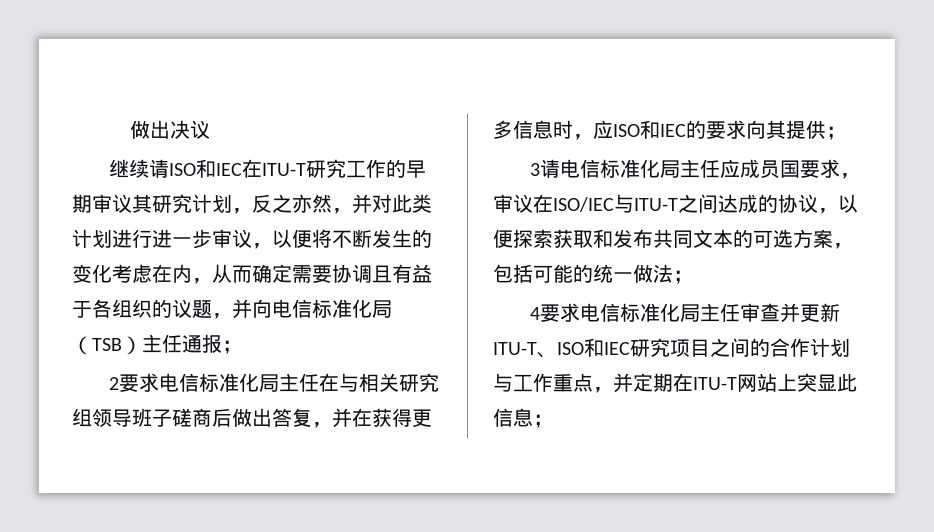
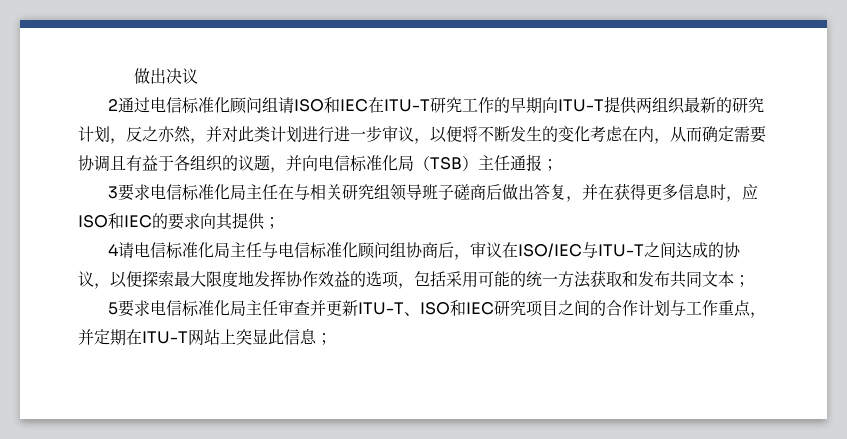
[109,159,150,178] 继续 -> [107,97,278,114] 2通过电信标准化顾问组
[92,194,152,213] 审议其 -> [541,96,732,114] 向ITU-T提供两组织最新的
[109,377,120,390] 2 -> [107,186,118,199] 3
[530,163,541,176] 3 -> [107,244,118,256] 4
[720,159,841,179] 应成员国要求 -> [261,242,454,259] 与电信标准化顾问组协商后
(553, 238) none -> [174,270,591,289] 最大限度地发挥协作效益的选项，包括采用可能的统一方法
[733,229,853,249] [493,264,693,284] [530,307,541,320] 的可选方案，包括可能的统一做法； // 4 -> [734,275,750,287] [107,302,118,315] ； // 5

